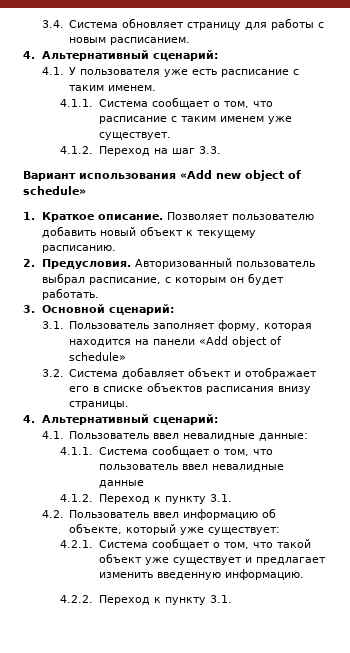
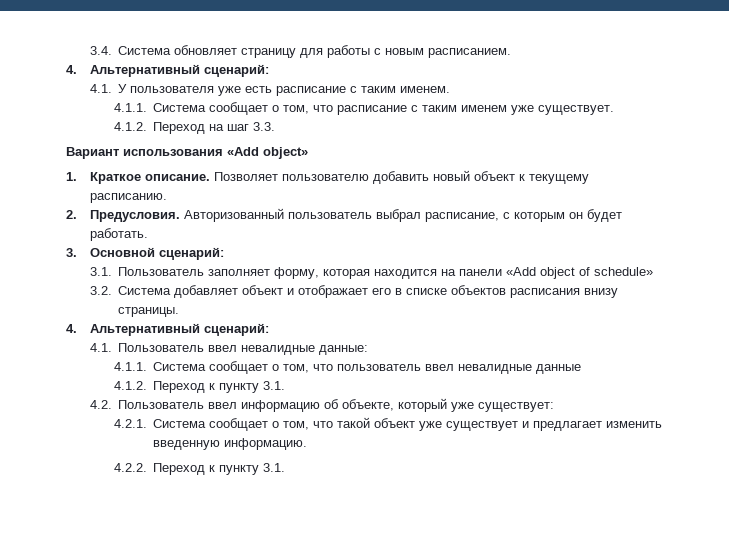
[216,170,301,181] [23,186,86,195] new object of schedule» -> [263,147,308,159] object»

